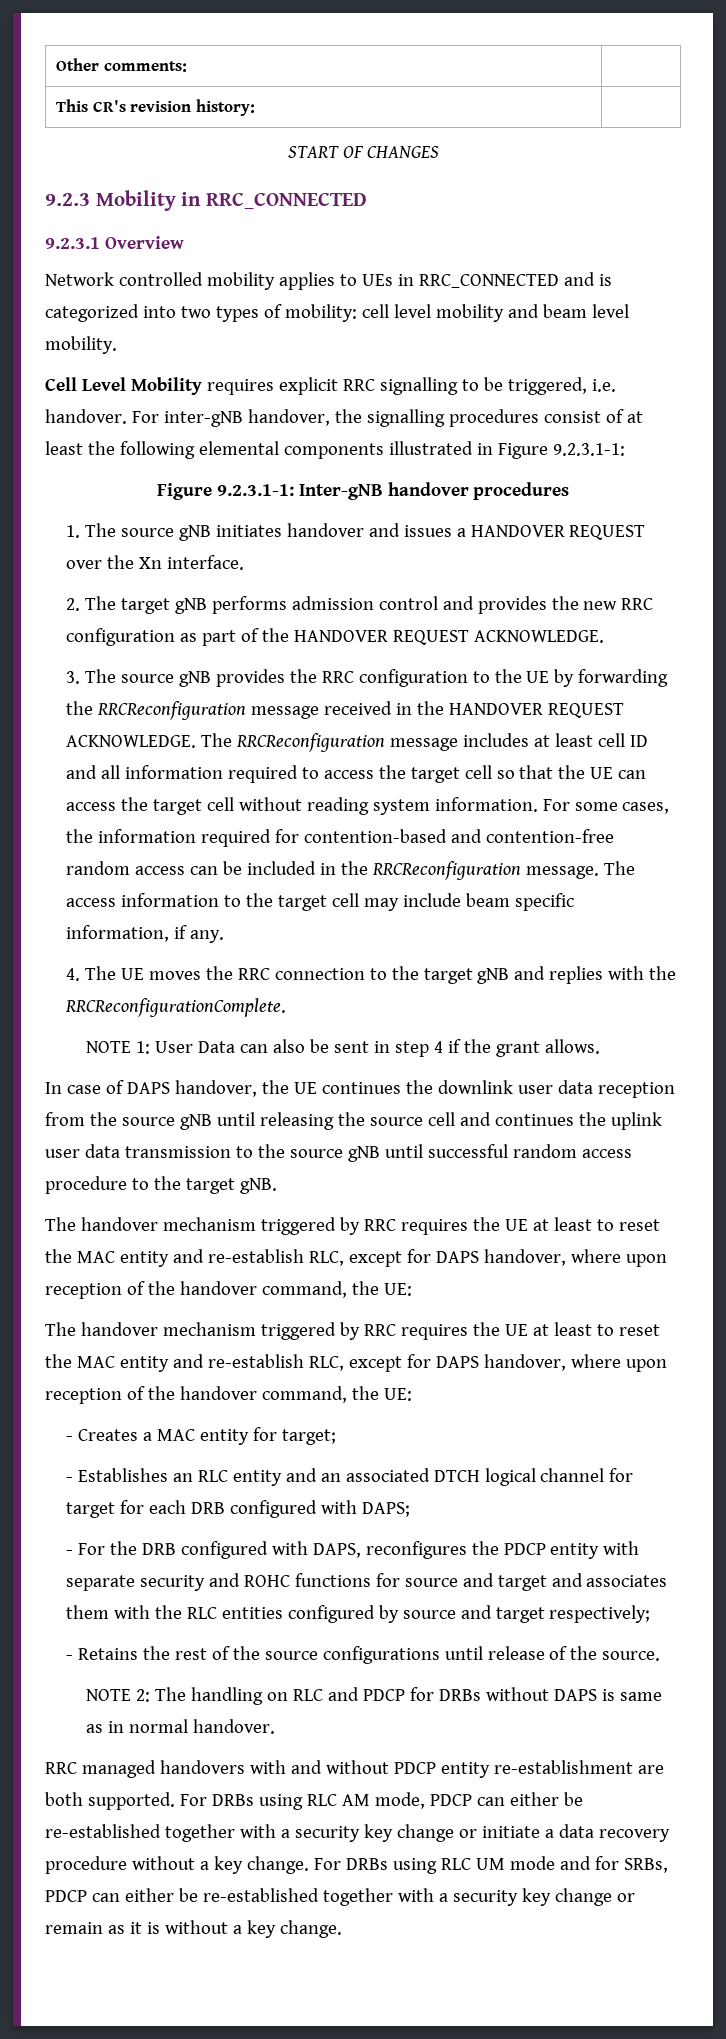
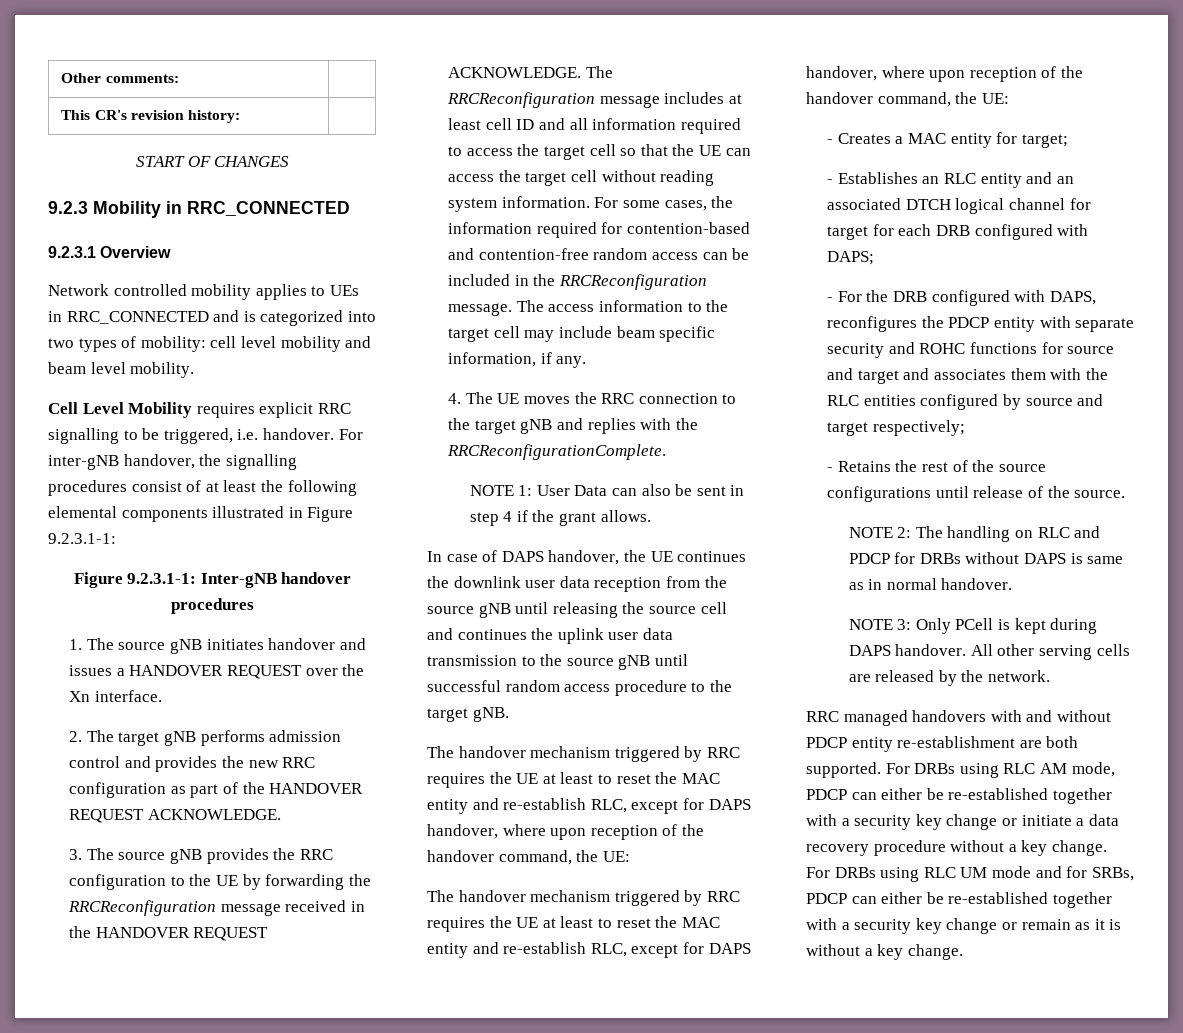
(276, 1726) none -> [848,618,1098,634] [848,644,1130,660] [848,670,1050,686] // NOTE 3: Only PCell is kept during DAPS handover. All other serving cells are released by the network.

